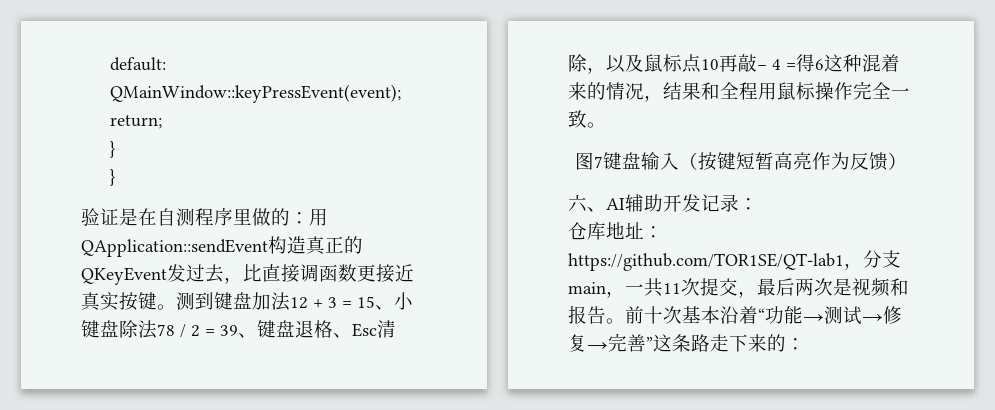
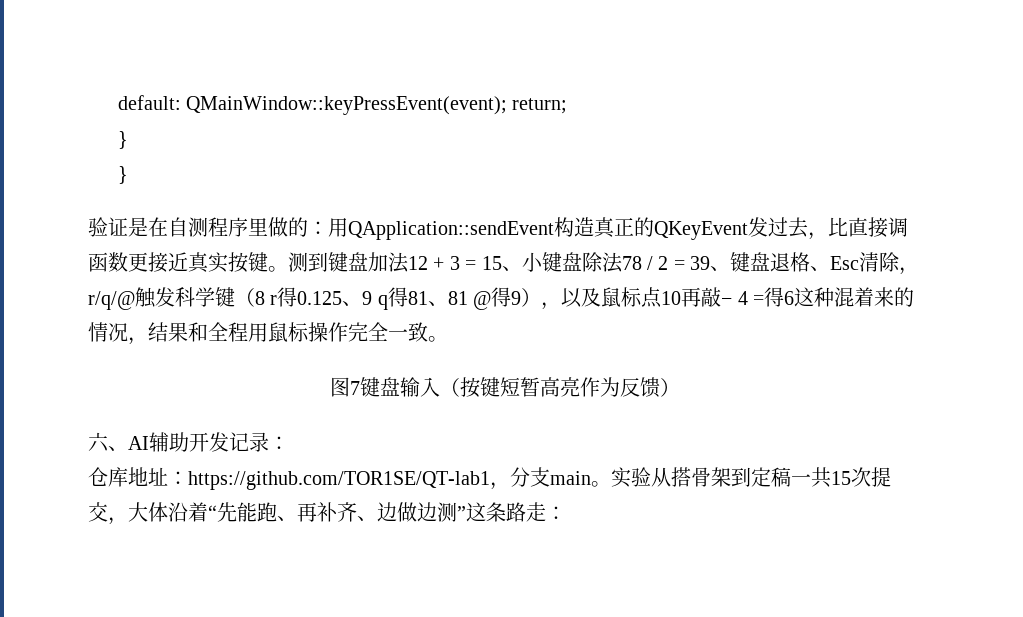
(606, 70) none -> [88,287,562,310] r/q/@触发科学键（8 r得0.125、9 q得81、81 @得9），
[606,278,909,298] [568,305,902,325] [568,333,646,352] ，一共11次提交，最后两次是视频和报告。前十次基本沿着“功能→测试→修复→完善 -> [591,467,891,488] [88,502,457,525] 。实验从搭骨架到定稿一共15次提交，大体沿着“先能跑、再补齐、边做边测
[729,334,786,352] 下来的 -> (546, 512) none

